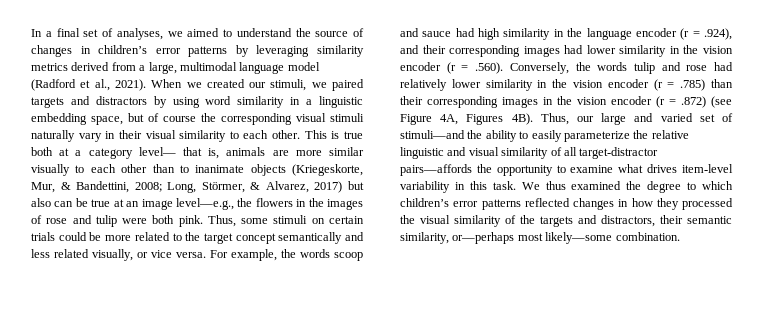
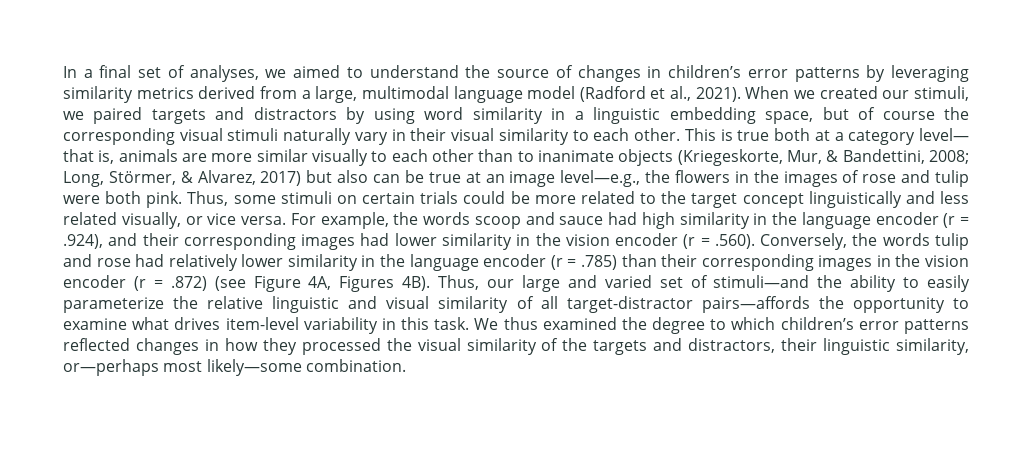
[278,232,343,244] semantically -> [808,191,902,208] linguistically
[573,80,603,88] vision -> [409,254,479,271] language
[687,216,732,224] semantic -> [823,338,891,355] linguistic

